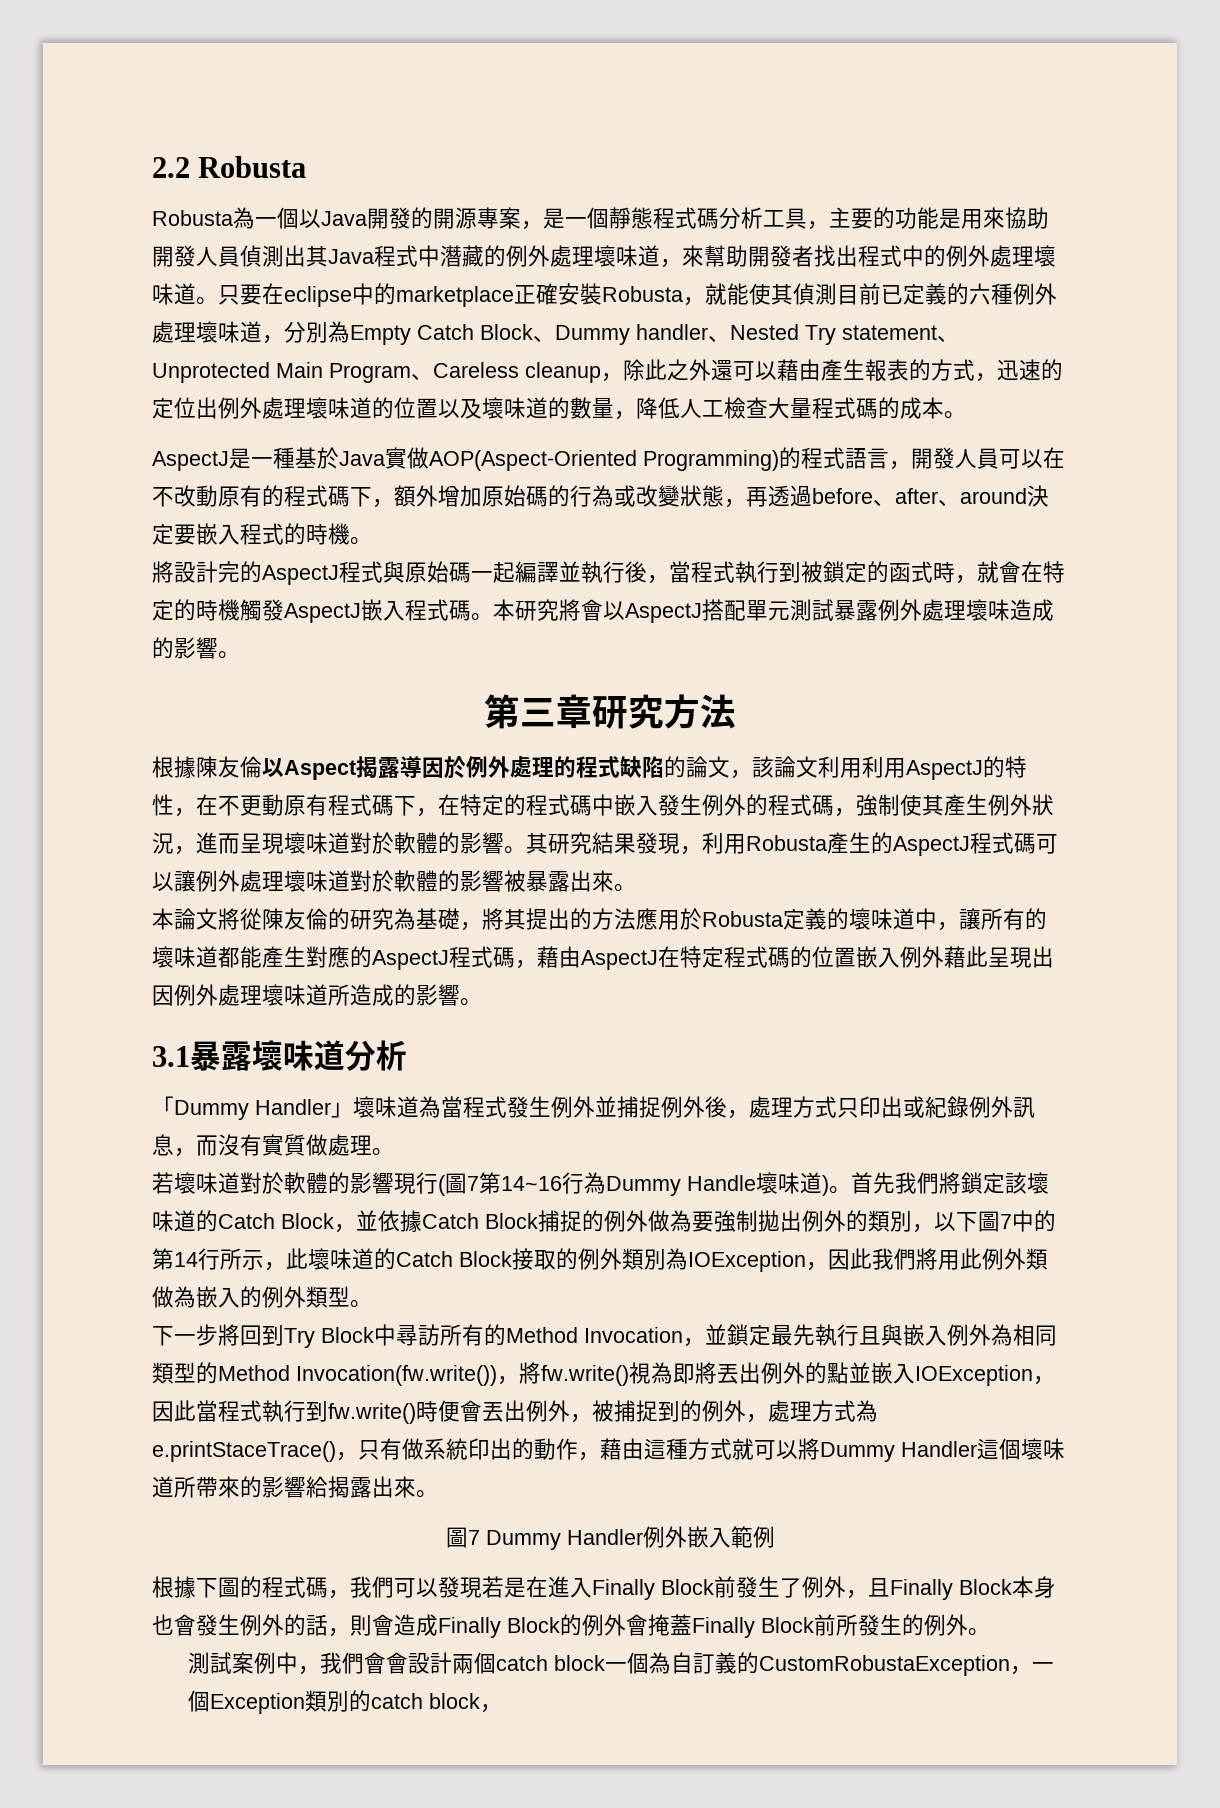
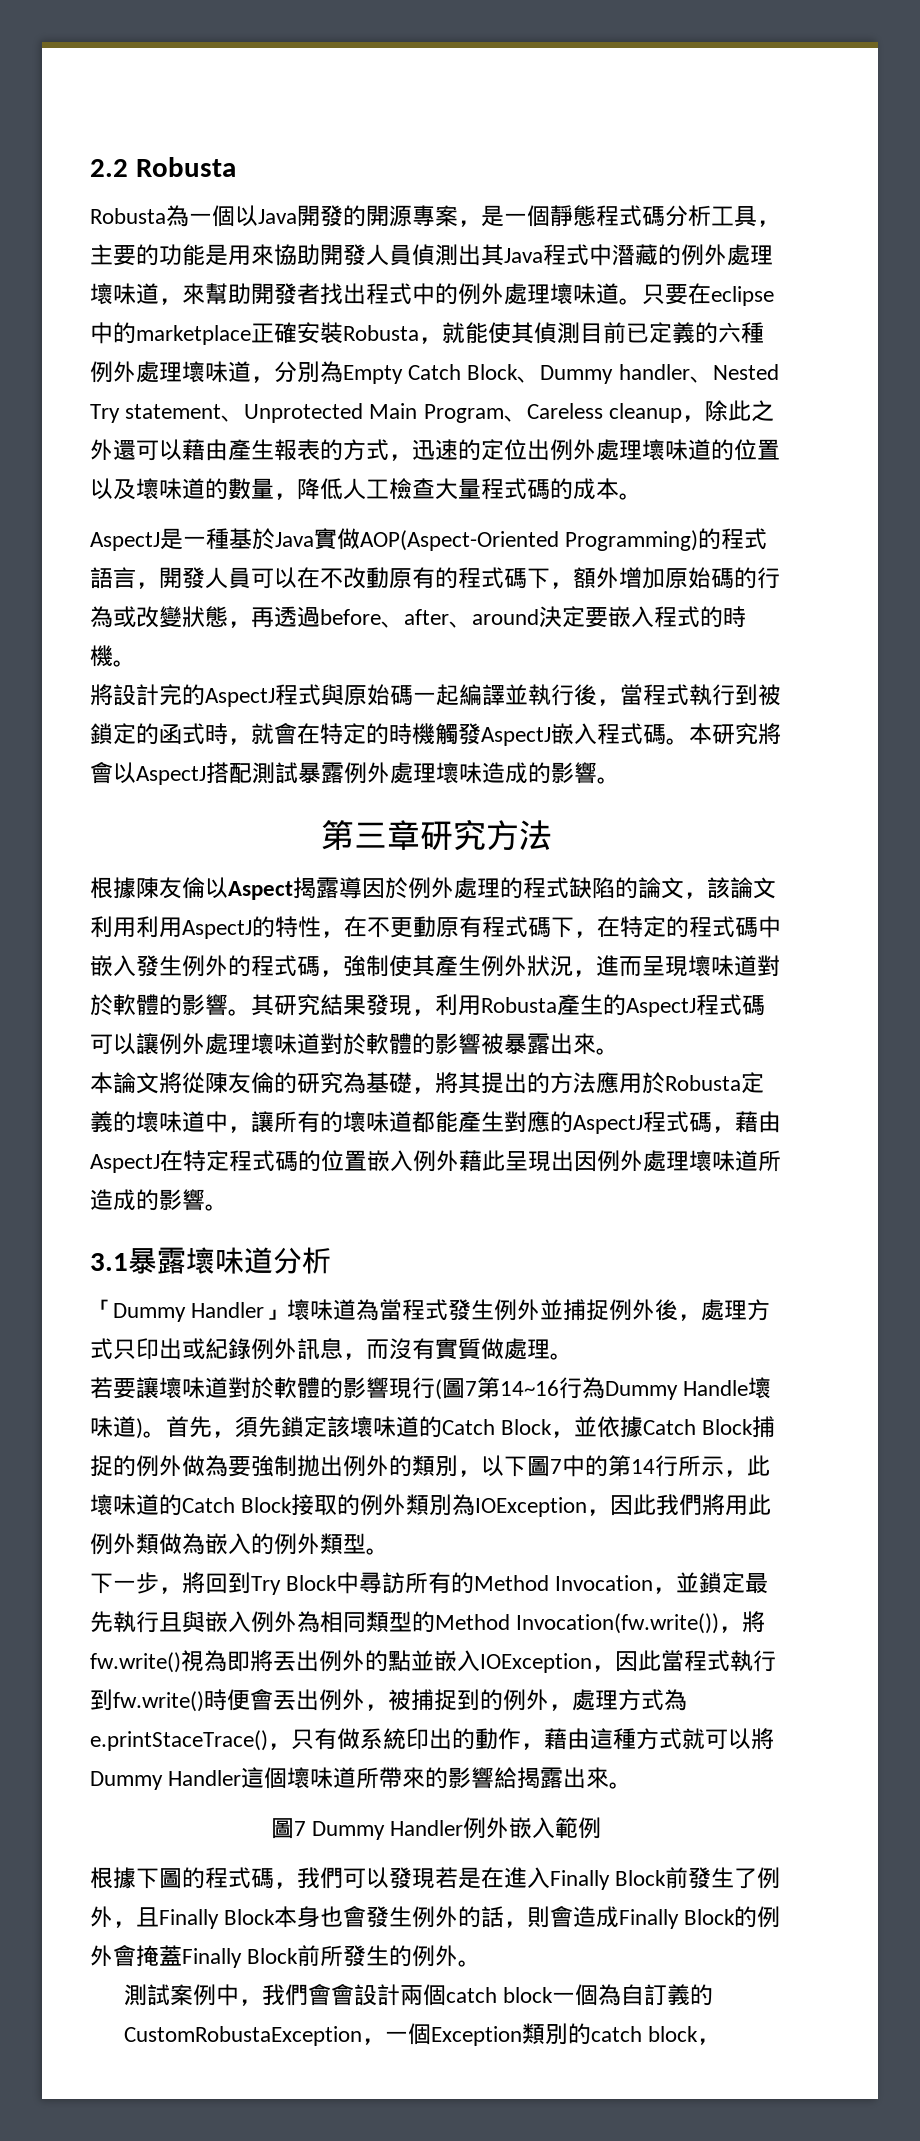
[746,600,790,621] 單元 -> (252, 773) none
(174, 1183) none -> [113,1377,159,1399] 要讓
[895,1172,961,1194] 我們將 -> [212,1416,281,1438] ，須先
(218, 1335) none -> [159,1587,182,1594] ，

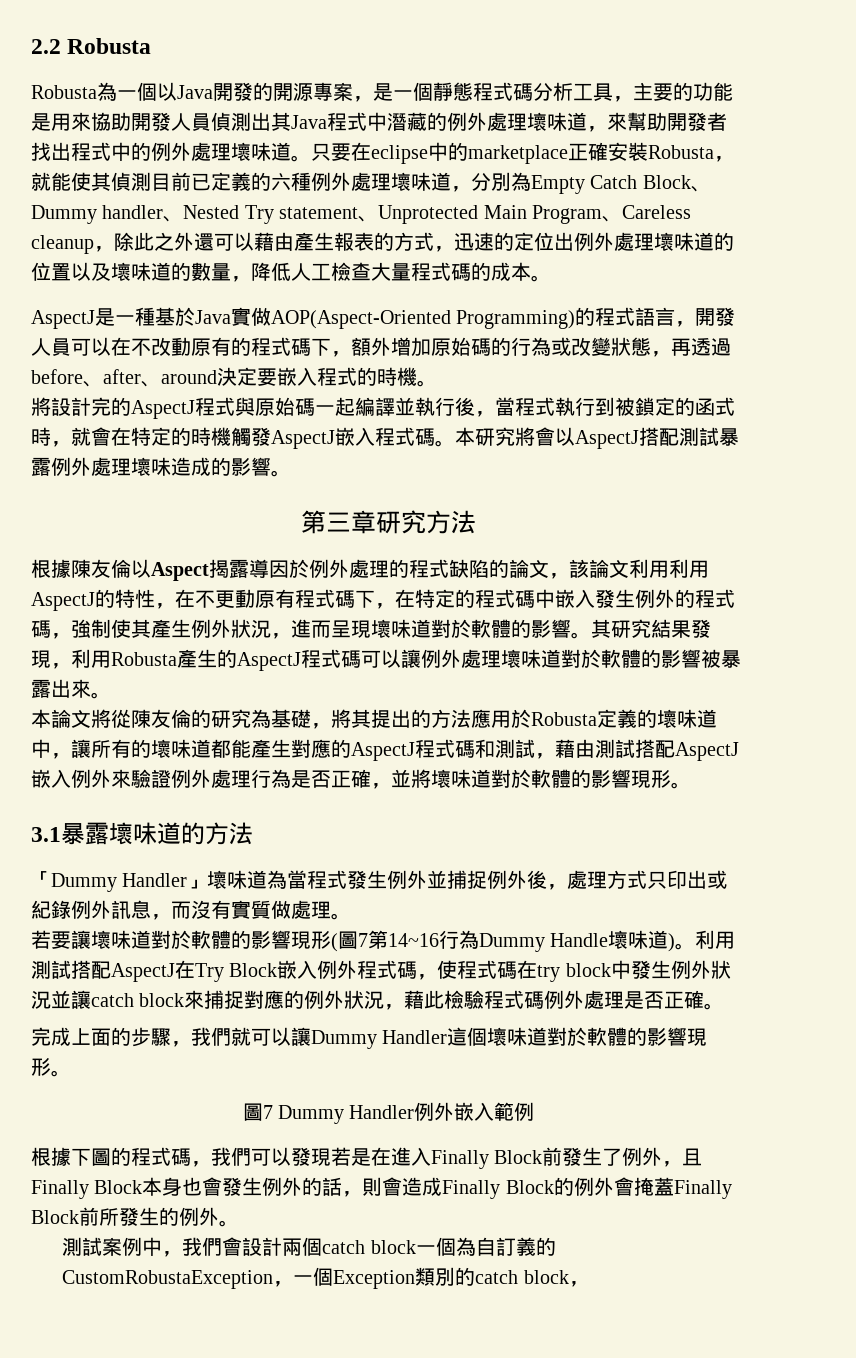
[712,1111,781,1133] [90,1150,781,1173] [90,1189,205,1211] ，藉由AspectJ在特定程式碼的位置嵌入例外藉此呈現出因例外處理壞味道所造成的影響 -> [475,739,739,761] [31,769,671,789] 和測試，藉由測試搭配AspectJ嵌入例外來驗證例外處理行為是否正確，並將壞味道對於軟體的影響現形
[273,1247,331,1274] 分析 -> [181,822,253,845] 的方法
[412,1377,435,1399] 行 -> [311,930,331,949] 形
[166,1416,776,1438] [90,1455,770,1477] [90,1494,772,1517] [90,1533,389,1555] [90,1572,769,1595] [90,1611,766,1634] [90,1650,776,1673] [90,1689,687,1712] [90,1728,774,1751] 首先，須先鎖定該壞味道的Catch Block，並依據Catch Block捕捉的例外做為要強制拋出例外的類別，以下圖7中的第14行所示，此壞味道的Catch Block接取的例外類別為IOException，因此我們將用此例外類做為嵌入的例外類型。 // 下一步，將回到Try Block中尋訪所有的Method Invocation，並鎖定最先執行且與嵌入例外為相同類型的Method Invocation(fw.write())，將fw.write()視為即將丟出例外的點並嵌入IOException，因此當程式執行到fw.write()時便會丟出例外，被捕捉到的例外，處理方式為e.printStaceTrace()，只有做系統印出的動作，藉由這種方式就可以將 -> [695,930,736,949] [31,960,731,982] [31,990,725,1010] [31,1027,311,1047] 利用測試搭配AspectJ在Try Block嵌入例外程式碼，使程式碼在try block中發生例外狀況並讓catch block來捕捉對應的例外狀況，藉此檢驗程式碼例外處理是否正確。 // 完成上面的步驟，我們就可以讓
[356,1767,610,1789] 所帶來的影響給揭露出來 -> [547,1027,708,1046] [31,1057,51,1076] 對於軟體的影響現形
[331,1984,355,2006] 會 -> (243, 1246) none

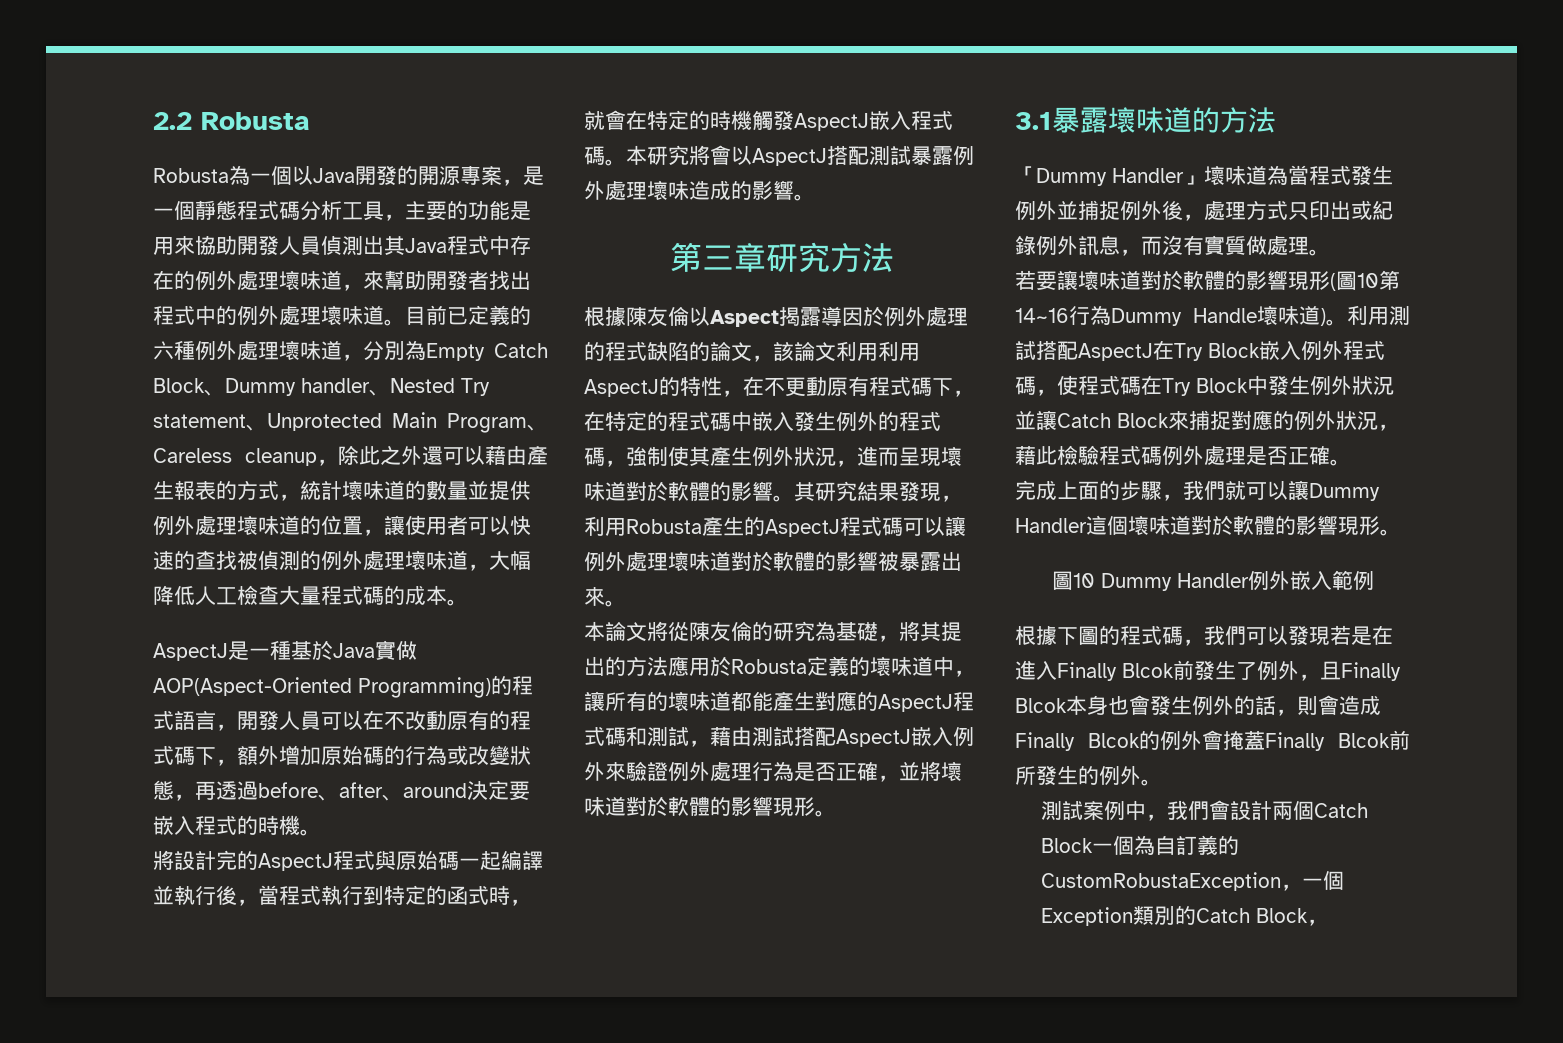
[387,112,427,131] 潛藏 -> [510,235,531,255] [153,270,174,290] 存在
[311,142,734,164] [31,172,151,191] 只要在eclipse中的marketplace正確安裝Robusta，就能使其偵測 -> (405, 322) none
[454,232,574,251] 迅速的定位出 -> [300,480,531,501] 統計壞味道的數量並提供
[71,262,251,282] 以及壞味道的數量， -> [363,515,531,536] [153,550,531,571] ，讓使用者可以快速的查找被偵測的例外處理壞味道，大幅
[615,397,655,416] 被鎖 -> [384,885,405,905] 特
[358,933,368,947] 7 -> [1357,273,1379,288] 10
[537,963,611,982] try block -> [1162,378,1248,396] Try Block
[91,993,185,1007] catch block -> [1057,413,1169,428] Catch Block
[262,1105,273,1119] 7 -> [1072,573,1095,588] 10
[494,1150,543,1164] Block -> [1122,663,1174,678] Blcok
[94,1180,143,1194] Block -> [1015,698,1067,713] Blcok
[505,1180,554,1194] Block -> [1088,733,1140,748] Blcok
[31,1210,79,1224] Block -> [1338,733,1390,748] Blcok
[322,1240,416,1254] catch block -> [1314,803,1369,818] [1041,838,1094,853] Catch Block
[475,1270,569,1284] catch block -> [1196,908,1309,923] Catch Block

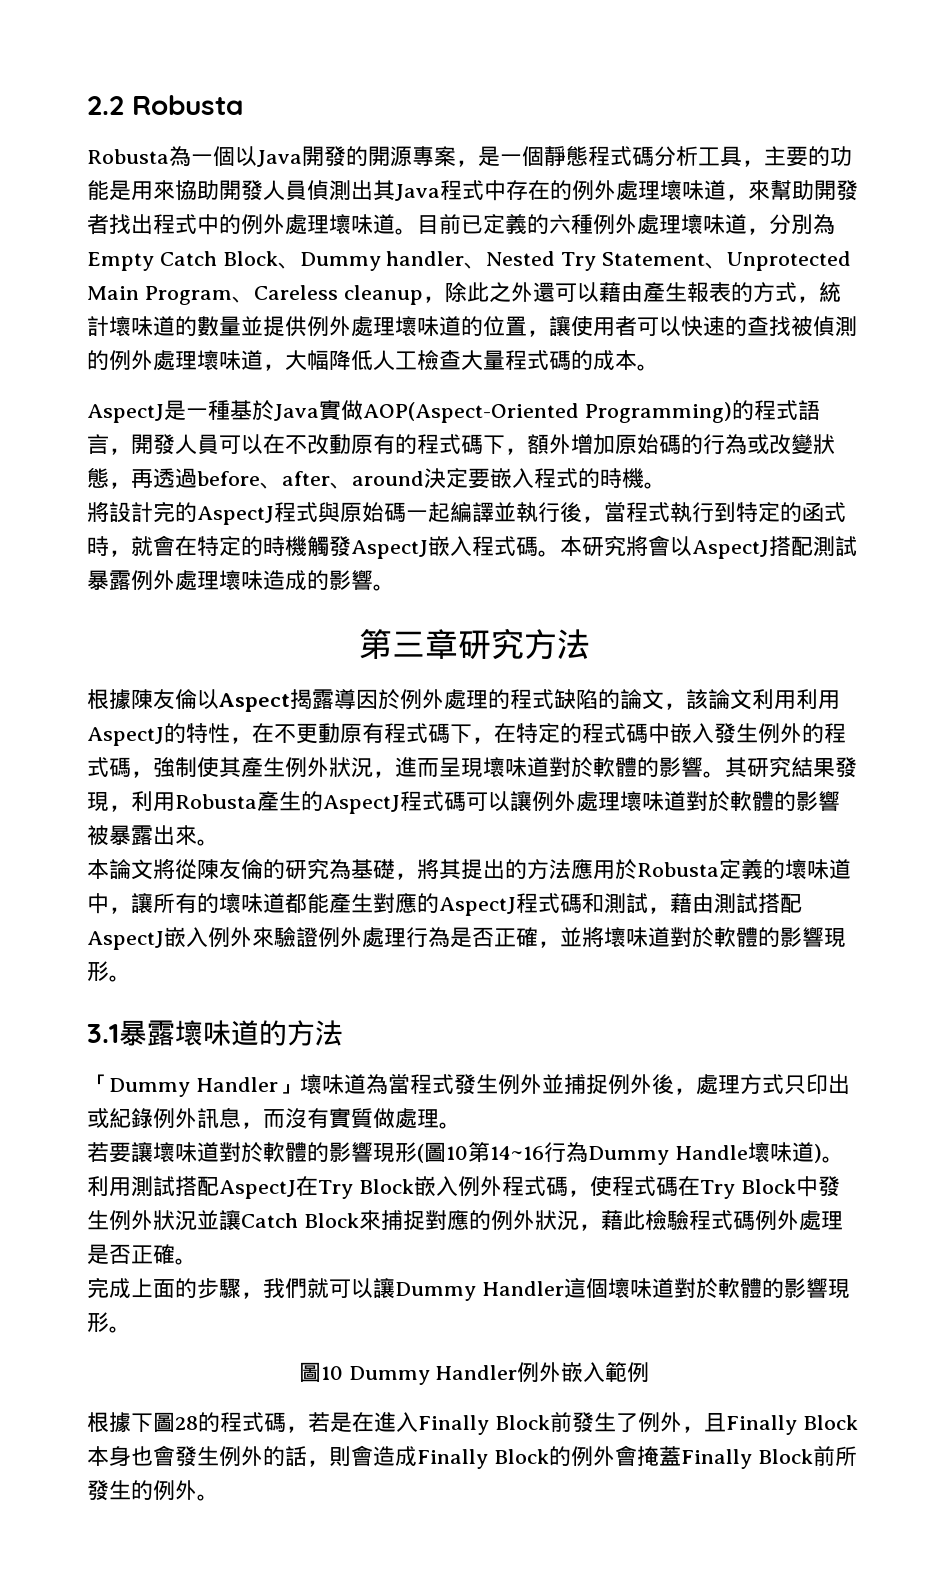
[153,414,246,428] statement -> [602,252,706,266] Statement
[1099,625,1330,646] 的程式碼，我們可以發現 -> [175,1412,308,1433] 28的程式碼，
[1122,663,1174,678] Blcok -> [494,1415,550,1430] Block
[1015,698,1067,713] Blcok -> [802,1415,858,1430] Block
[1088,733,1140,748] Blcok -> [493,1449,549,1464] Block
[1338,733,1390,748] Blcok -> [757,1449,813,1464] Block
[1041,800,1369,821] [1041,835,1240,855] [1041,871,1345,891] [1041,906,1329,926] // 測試案例中，我們會設計兩個Catch Block一個為自訂義的CustomRobustaException，一個Exception類別的Catch Block， -> (219, 1497) none

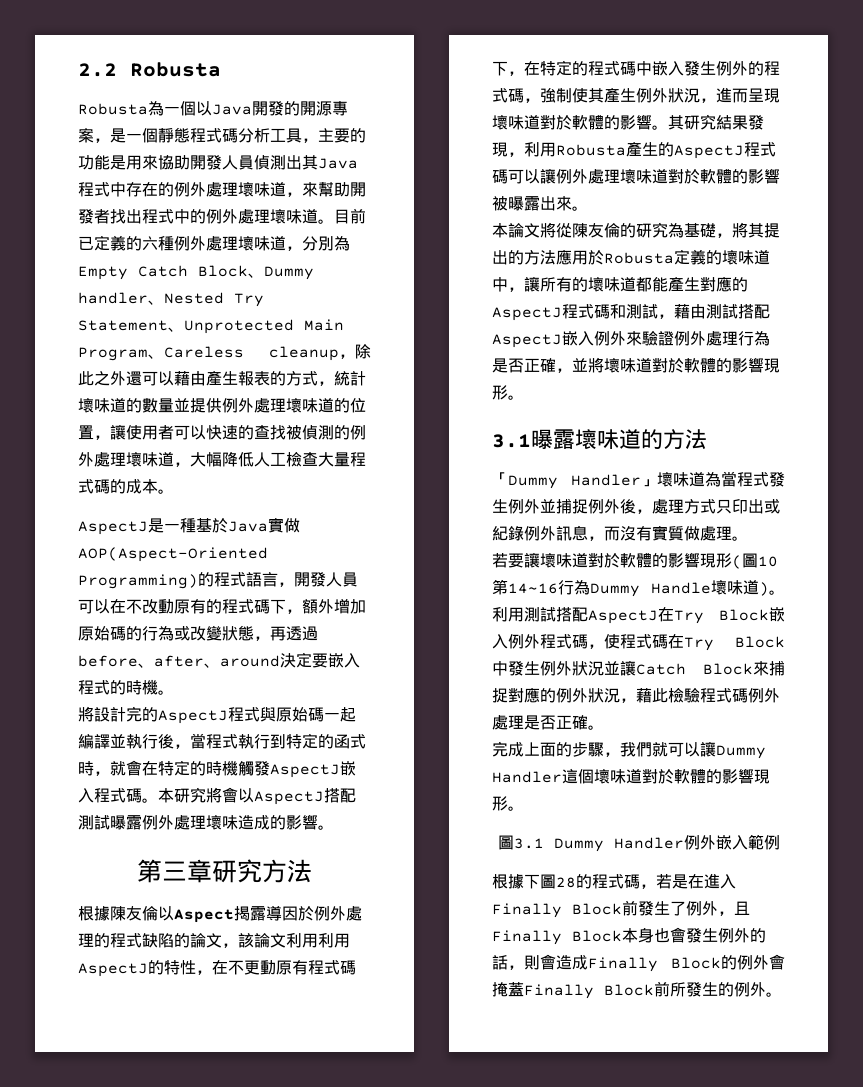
[87,570,109,590] 暴 -> [110,815,126,830] 曝
[109,825,131,845] 暴 -> [508,196,524,211] 曝
[119,1020,147,1046] 暴 -> [531,429,553,449] 曝
[320,1366,343,1380] 10 -> [513,838,544,849] 3.1

